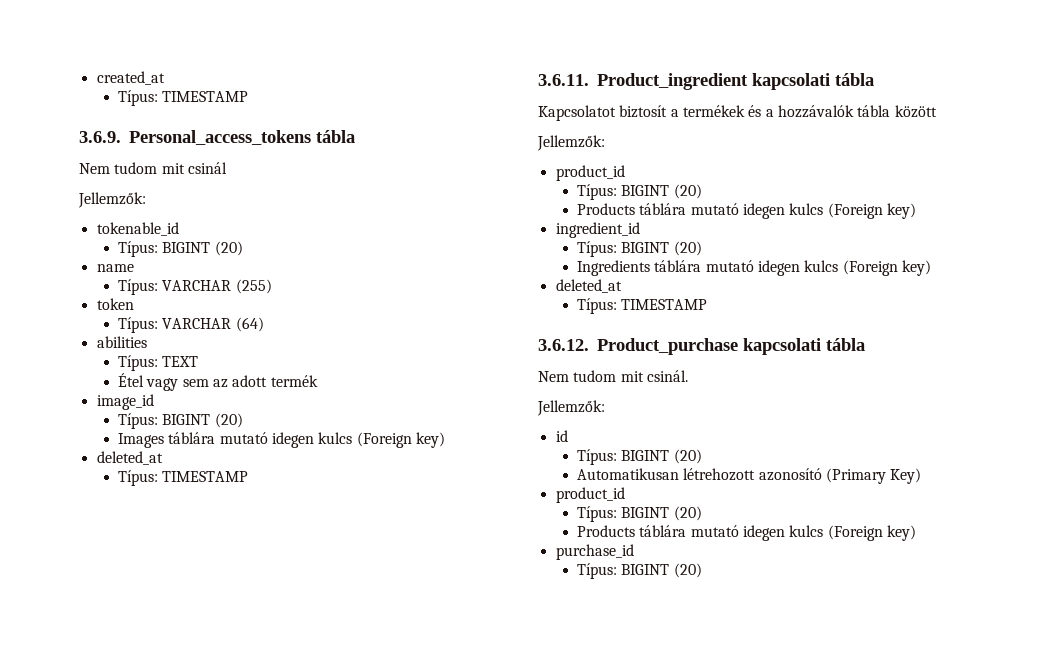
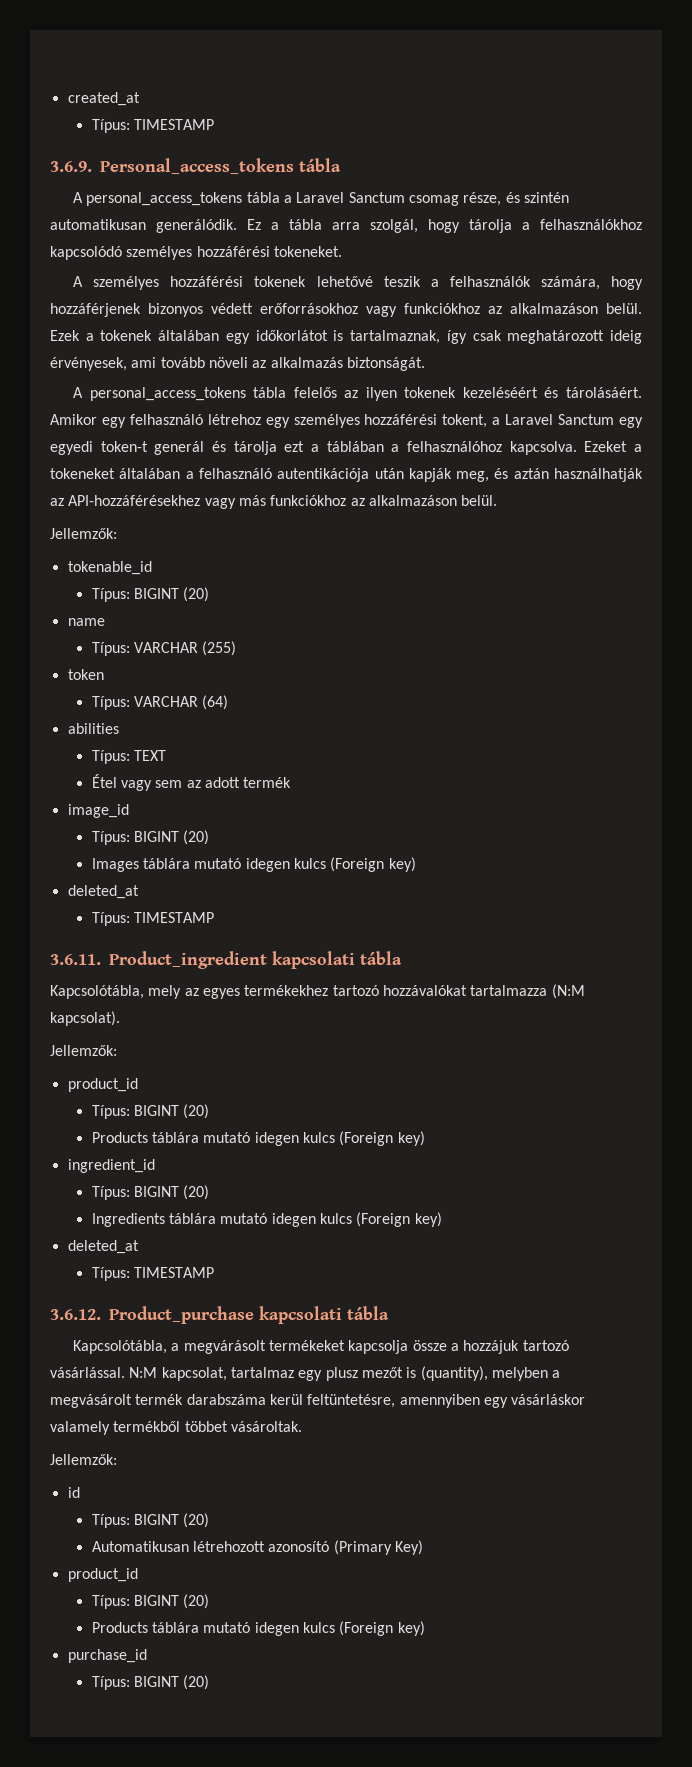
[79,162,227,174] Nem tudom mit csinál -> [73,192,570,206] [50,219,642,233] [50,246,342,260] [73,276,643,290] [50,303,642,317] [50,330,643,344] [50,357,425,371] [73,387,642,401] [50,414,644,428] [50,441,642,455] [50,468,644,482] [50,495,498,509] A personal_access_tokens tábla a Laravel Sanctum csomag része, és szintén automatikusan generálódik. Ez a tábla arra szolgál, hogy tárolja a felhasználókhoz kapcsolódó személyes hozzáférési tokeneket. // A személyes hozzáférési tokenek lehetővé teszik a felhasználók számára, hogy hozzáférjenek bizonyos védett erőforrásokhoz vagy funkciókhoz az alkalmazáson belül. Ezek a tokenek általában egy időkorlátot is tartalmaznak, így csak meghatározott ideig érvényesek, ami tovább növeli az alkalmazás biztonságát. // A personal_access_tokens tábla felelős az ilyen tokenek kezeléséért és tárolásáért. Amikor egy felhasználó létrehoz egy személyes hozzáférési tokent, a Laravel Sanctum egy egyedi token-t generál és tárolja ezt a táblában a felhasználóhoz kapcsolva. Ezeket a tokeneket általában a felhasználó autentikációja után kapják meg, és aztán használhatják az API-hozzáférésekhez vagy más funkciókhoz az alkalmazáson belül.
[538,105,937,121] Kapcsolatot biztosít a termékek és a hozzávalók tábla között -> [50,984,585,999] [50,1011,120,1026] Kapcsolótábla, mely az egyes termékekhez tartozó hozzávalókat tartalmazza (N:M kapcsolat).
[538,370,688,382] Nem tudom mit csinál. -> [73,1340,569,1354] [50,1366,561,1381] [50,1394,586,1408] [50,1421,302,1435] Kapcsolótábla, a megvárásolt termékeket kapcsolja össze a hozzájuk tartozó vásárlással. N:M kapcsolat, tartalmaz egy plusz mezőt is (quantity), melyben a megvásárolt termék darabszáma kerül feltüntetésre, amennyiben egy vásárláskor valamely termékből többet vásároltak.

